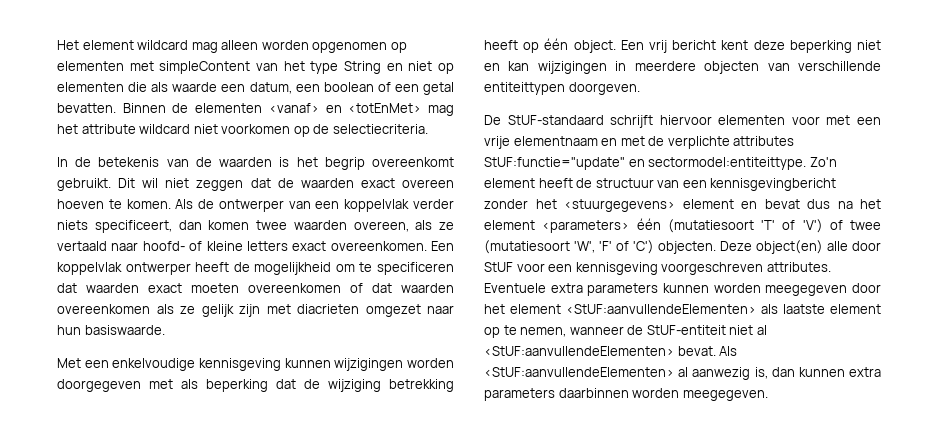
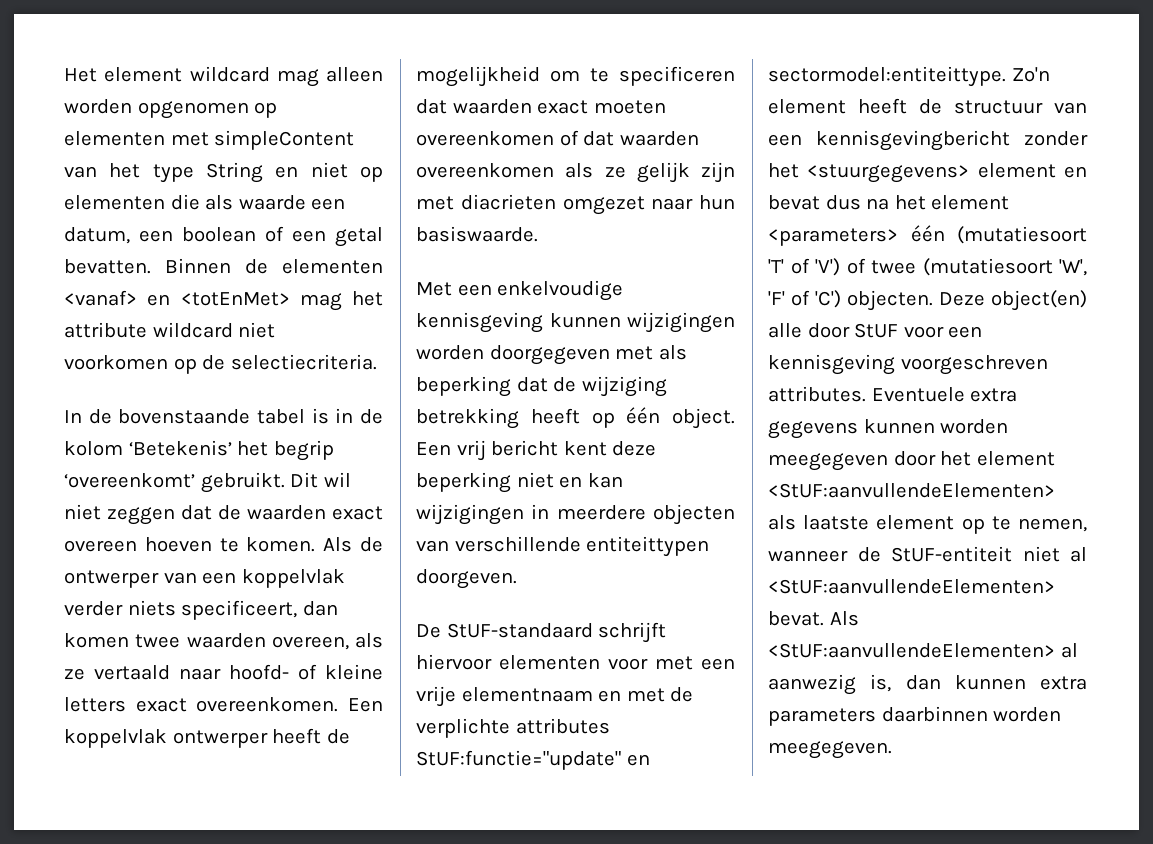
[98,157,290,167] betekenis van de waarden is -> [118,408,383,424] [64,440,232,456] bovenstaande tabel is in de kolom ‘Betekenis’
[372,157,454,167] overeenkomt -> [64,473,195,488] ‘overeenkomt’
[587,283,659,296] parameters -> [768,421,858,439] gegevens

